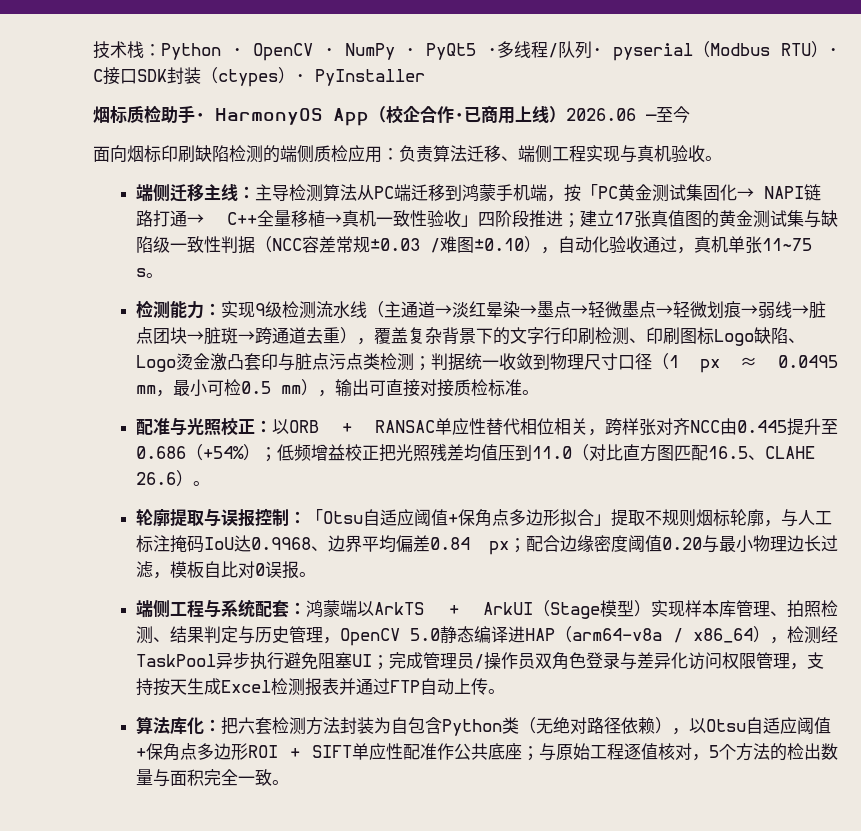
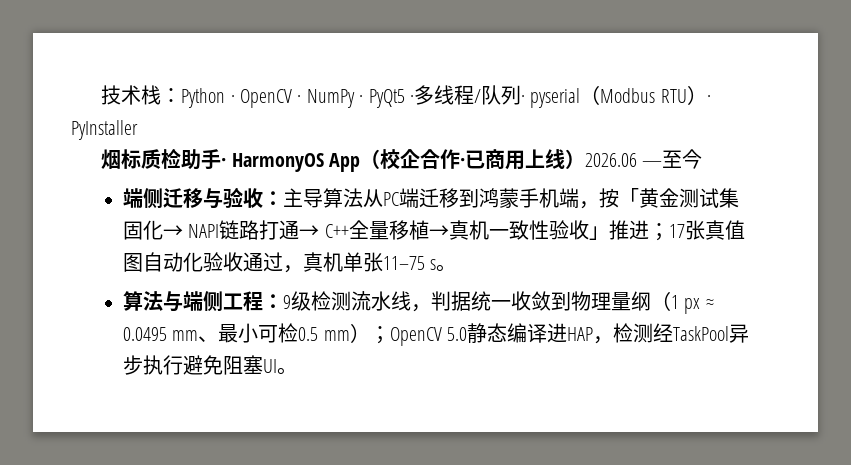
[93,67,305,87] C接口SDK封装（ctypes）· -> (711, 99) none
[93,145,722,163] // 面向烟标印刷缺陷检测的端侧质检应用：负责算法迁移、端侧工程实现与真机验收。 -> (703, 159) none
[204,184,324,202] 主线：主导检测 -> [202,187,323,209] 与验收：主导
[598,186,619,199] PC -> (639, 197) none
[478,210,838,228] [136,236,559,254] 四阶段推进；建立17张真值图的黄金测试集与缺陷级一致性判据（NCC容差常规±0.03 /难图±0.10）， -> [608,220,745,241] [122,253,143,272] 推进；17张真值图
[762,238,813,251] 11~75 -> [382,256,425,270] 11–75
[136,300,827,319] [136,327,806,346] [136,353,432,372] 检测能力：实现9级检测流水线（主通道→淡红晕染→墨点→轻微墨点→轻微划痕→弱线→脏点团块→脏斑→跨通道去重），覆盖复杂背景下的文字行印刷检测、印刷图标Logo缺陷、Logo烫金激凸套印与脏点污点类检测； -> [122,291,431,312] 算法与端侧工程：9级检测流水线，
[584,353,653,370] 尺寸口径 -> [610,291,651,311] 量纲
[156,390,174,397] ， -> [198,336,219,342] 、
[318,379,540,397] [136,417,838,436] [136,444,816,462] [136,470,211,487] [136,508,833,527] [136,535,838,555] [136,561,317,579] [136,599,838,619] [136,626,341,644] ，输出可直接对接质检标准。 // 配准与光照校正：以ORB + RANSAC单应性替代相位相关，跨样张对齐NCC由0.445提升至0.686（+54%）；低频增益校正把光照残差均值压到11.0（对比直方图匹配16.5、CLAHE 26.6）。 // 轮廓提取与误报控制：「Otsu自适应阈值+保角点多边形拟合」提取不规则烟标轮廓，与人工标注掩码IoU达0.9968、边界平均偏差0.84 px；配合边缘密度阈值0.20与最小物理边长过滤，模板自比对0误报。 // 端侧工程与系统配套：鸿蒙端以ArkTS + ArkUI（Stage模型）实现样本库管理、拍照检测、结果判定与历史管理， -> [369,326,390,344] ；
[555,626,770,643] （arm64-v8a / x86_64） -> (594, 334) none
[372,652,825,670] [136,678,506,696] [136,716,832,736] [136,743,838,761] [136,769,273,787] ；完成管理员/操作员双角色登录与差异化访问权限管理，支持按天生成Excel检测报表并通过FTP自动上传。 // 算法库化：把六套检测方法封装为自包含Python类（无绝对路径依赖），以Otsu自适应阈值+保角点多边形ROI + SIFT单应性配准作公共底座；与原始工程逐值核对，5个方法的检出数量与面积完全一致 -> (277, 366) none

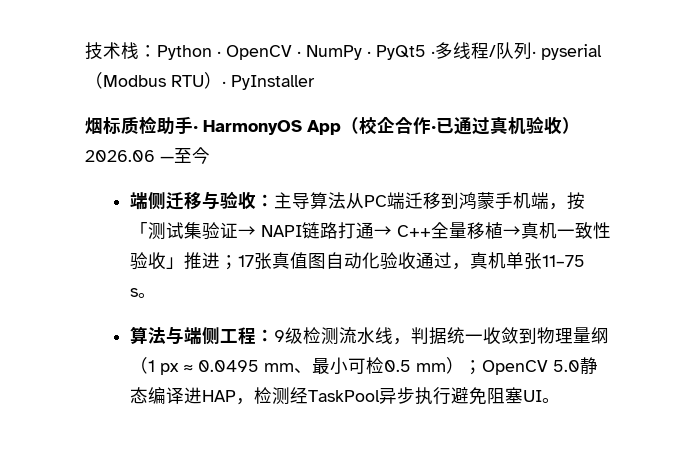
[485,149,566,170] 商用上线 -> [454,116,562,135] 通过真机验收
[638,188,739,208] [122,220,163,240] 黄金测试集固化 -> [147,222,238,240] 测试集验证

